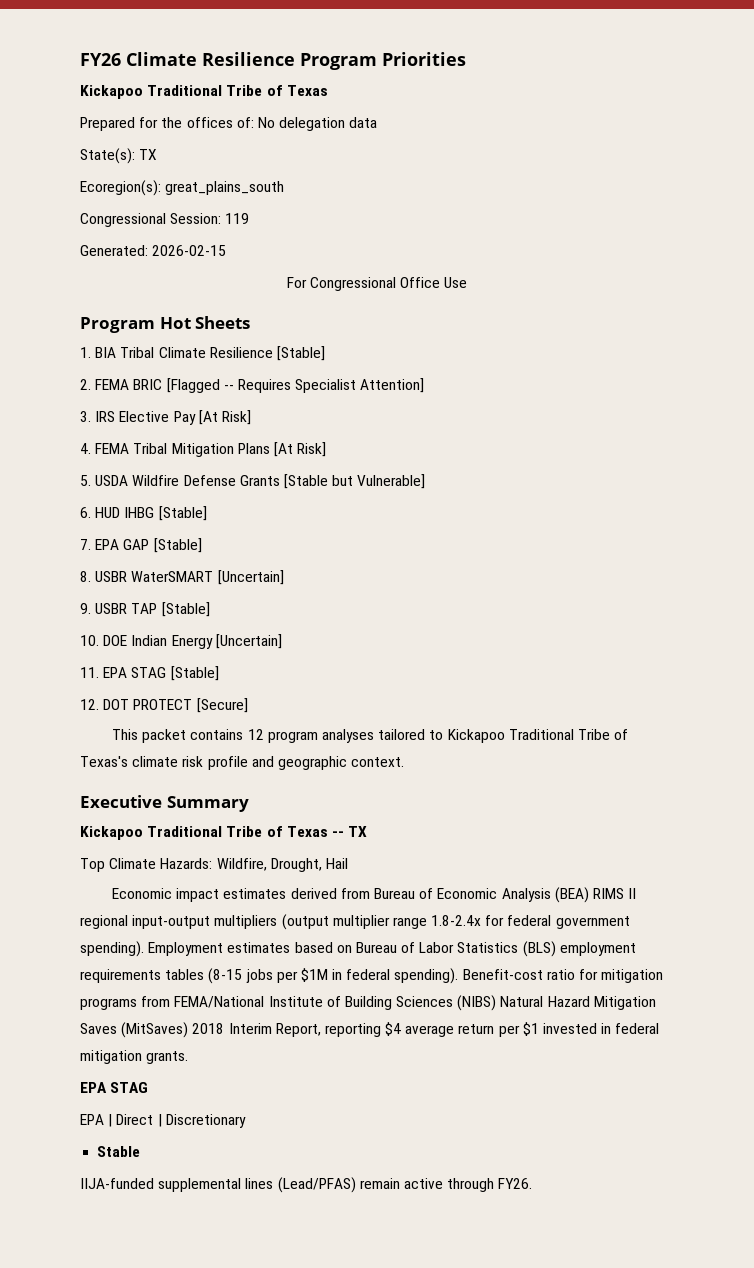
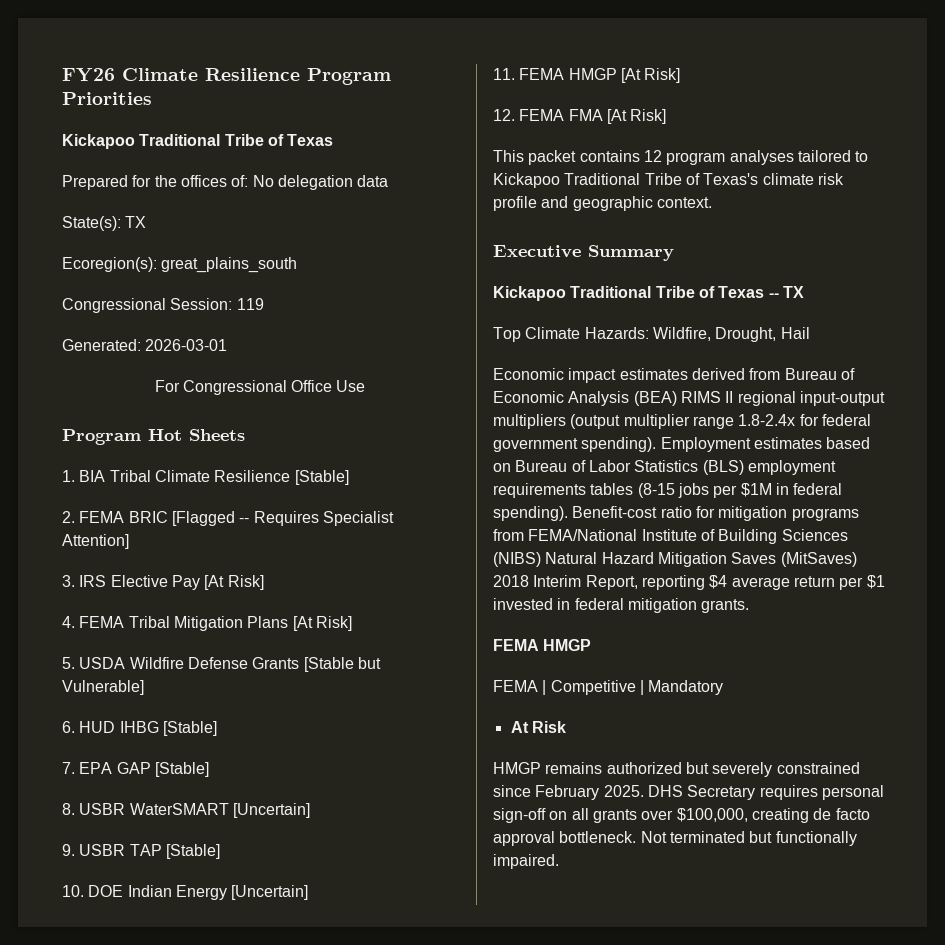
[152,245,227,256] 2026-02-15 -> [145,339,228,351] 2026-03-01
[103,666,219,681] [80,698,248,713] EPA STAG [Stable] // 12. DOT PROTECT [Secure] -> [519,68,681,83] [493,109,667,124] FEMA HMGP [At Risk] // 12. FEMA FMA [At Risk]
[80,1082,149,1093] [80,1114,246,1128] [97,1146,141,1157] [80,1177,533,1193] EPA STAG // EPA | Direct | Discretionary // Stable // IIJA-funded supplemental lines (Lead/PFAS) remain active through FY26. -> [493,639,592,651] [493,680,724,695] [510,721,566,733] [493,762,860,777] [493,785,884,800] [493,808,870,823] [493,831,857,846] [493,854,559,869] FEMA HMGP // FEMA | Competitive | Mandatory // At Risk // HMGP remains authorized but severely constrained since February 2025. DHS Secretary requires personal sign-off on all grants over $100,000, creating de facto approval bottleneck. Not terminated but functionally impaired.

